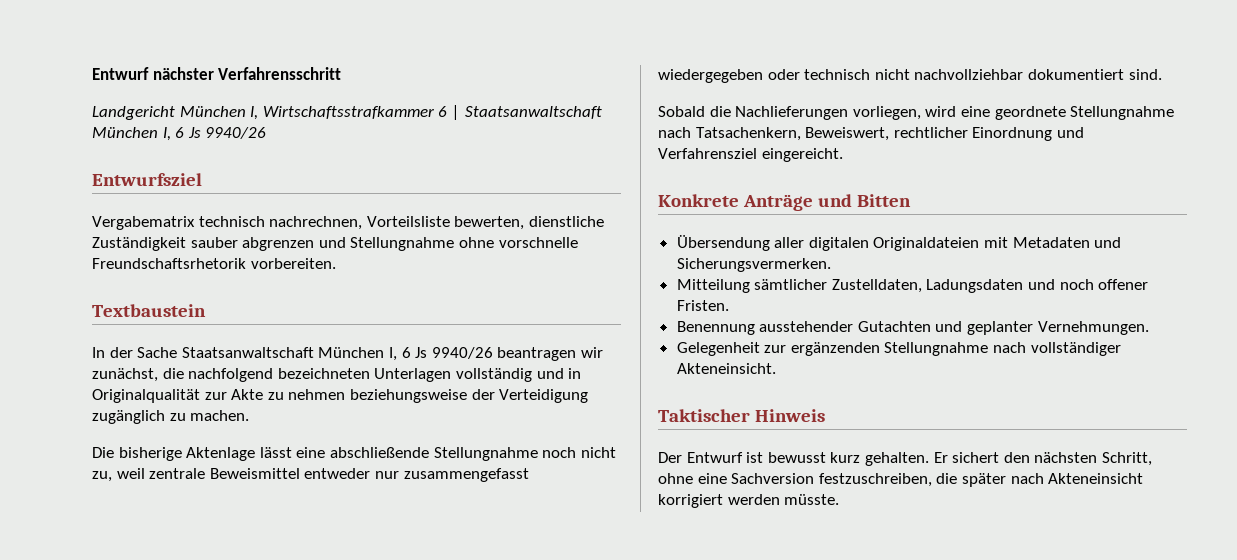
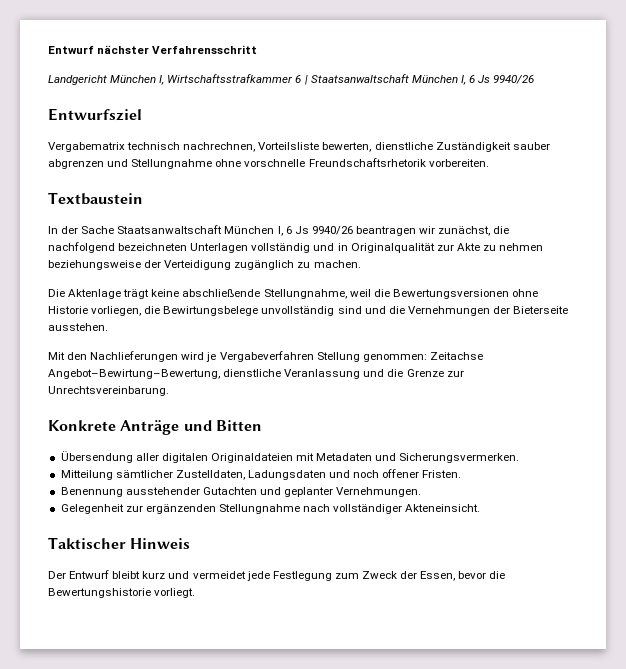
[118,447,616,461] [92,468,529,482] [658,69,1162,83] [658,106,1175,120] [658,127,1084,141] [658,148,843,162] bisherige Aktenlage lässt eine abschließende Stellungnahme noch nicht zu, weil zentrale Beweismittel entweder nur zusammengefasst wiedergegeben oder technisch nicht nachvollziehbar dokumentiert sind. // Sobald die Nachlieferungen vorliegen, wird eine geordnete Stellungnahme nach Tatsachenkern, Beweiswert, rechtlicher Einordnung und Verfahrensziel eingereicht. -> [68,289,538,299] [48,306,569,316] [48,323,108,331] [48,351,483,362] [48,369,464,379] [48,386,169,396] Aktenlage trägt keine abschließende Stellungnahme, weil die Bewertungsversionen ohne Historie vorliegen, die Bewirtungsbelege unvollständig sind und die Vernehmungen der Bieterseite ausstehen. // Mit den Nachlieferungen wird je Vergabeverfahren Stellung genommen: Zeitachse Angebot–Bewirtung–Bewertung, dienstliche Veranlassung und die Grenze zur Unrechtsvereinbarung.
[746,452,1152,466] [658,473,1144,487] [658,494,840,508] ist bewusst kurz gehalten. Er sichert den nächsten Schritt, ohne eine Sachversion festzuschreiben, die später nach Akteneinsicht korrigiert werden müsste. -> [112,571,506,581] [48,588,196,598] bleibt kurz und vermeidet jede Festlegung zum Zweck der Essen, bevor die Bewertungshistorie vorliegt.

